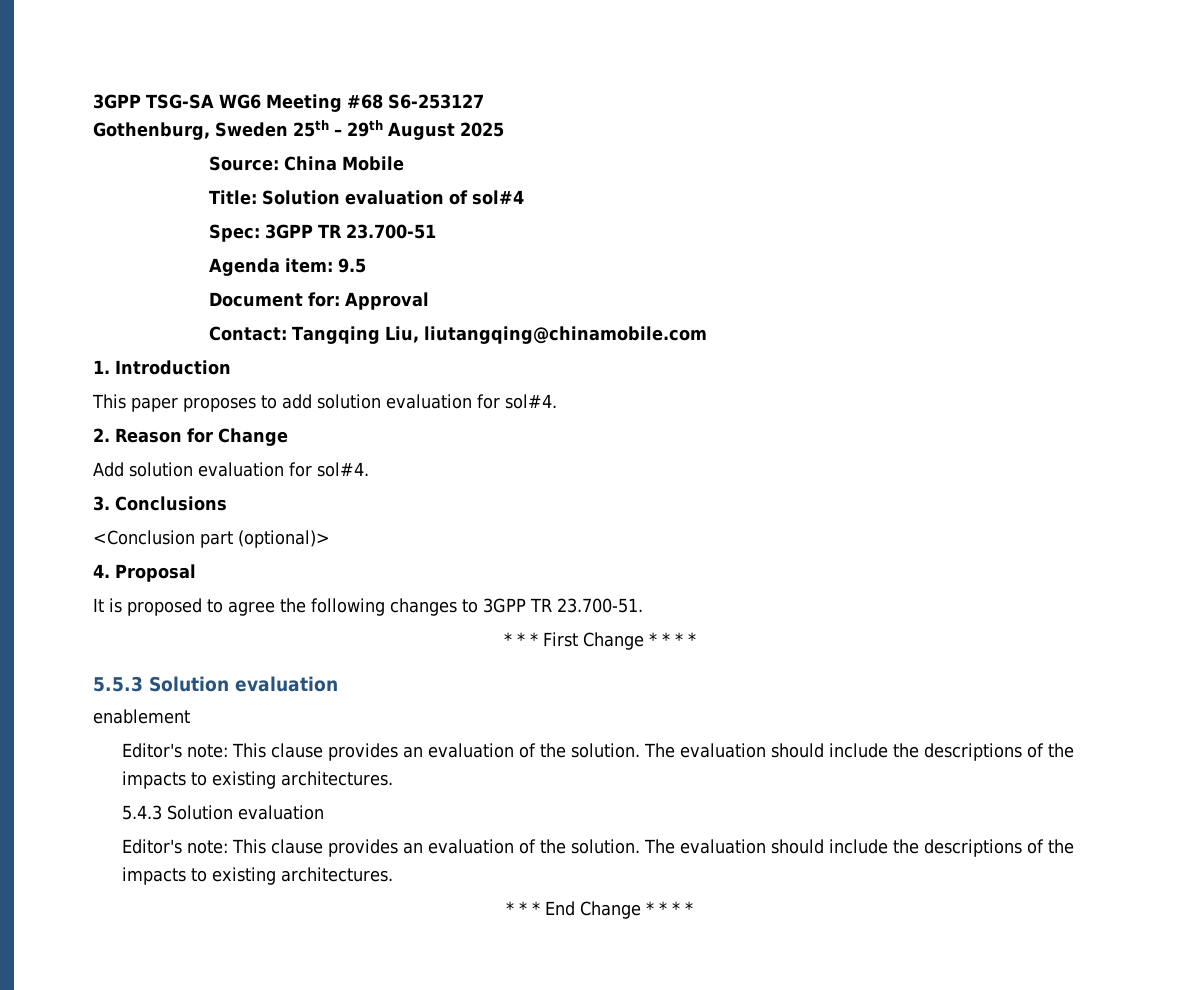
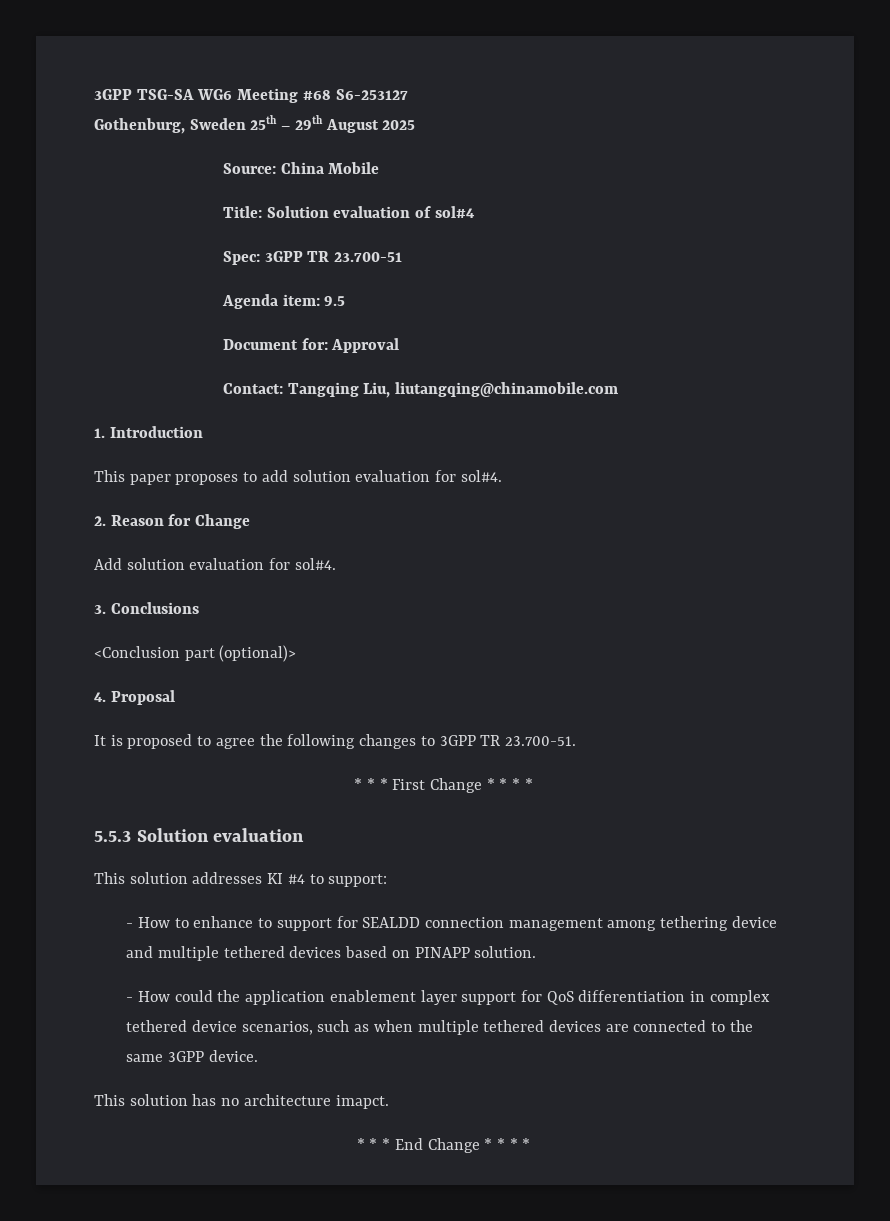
[93,709,190,724] [122,743,1075,761] [122,771,394,789] [122,805,325,820] [122,839,1075,857] [122,867,394,885] enablement // Editor's note: This clause provides an evaluation of the solution. The evaluation should include the descriptions of the impacts to existing architectures. // 5.4.3 Solution evaluation // Editor's note: This clause provides an evaluation of the solution. The evaluation should include the descriptions of the impacts to existing architectures. -> [94,872,388,887] [126,916,777,931] [126,946,537,961] [126,990,770,1005] [126,1020,753,1035] [126,1050,258,1062] [94,1094,389,1109] This solution addresses KI #4 to support: // - How to enhance to support for SEALDD connection management among tethering device and multiple tethered devices based on PINAPP solution. // - How could the application enablement layer support for QoS differentiation in complex tethered device scenarios, such as when multiple tethered devices are connected to the same 3GPP device. // This solution has no architecture imapct.

